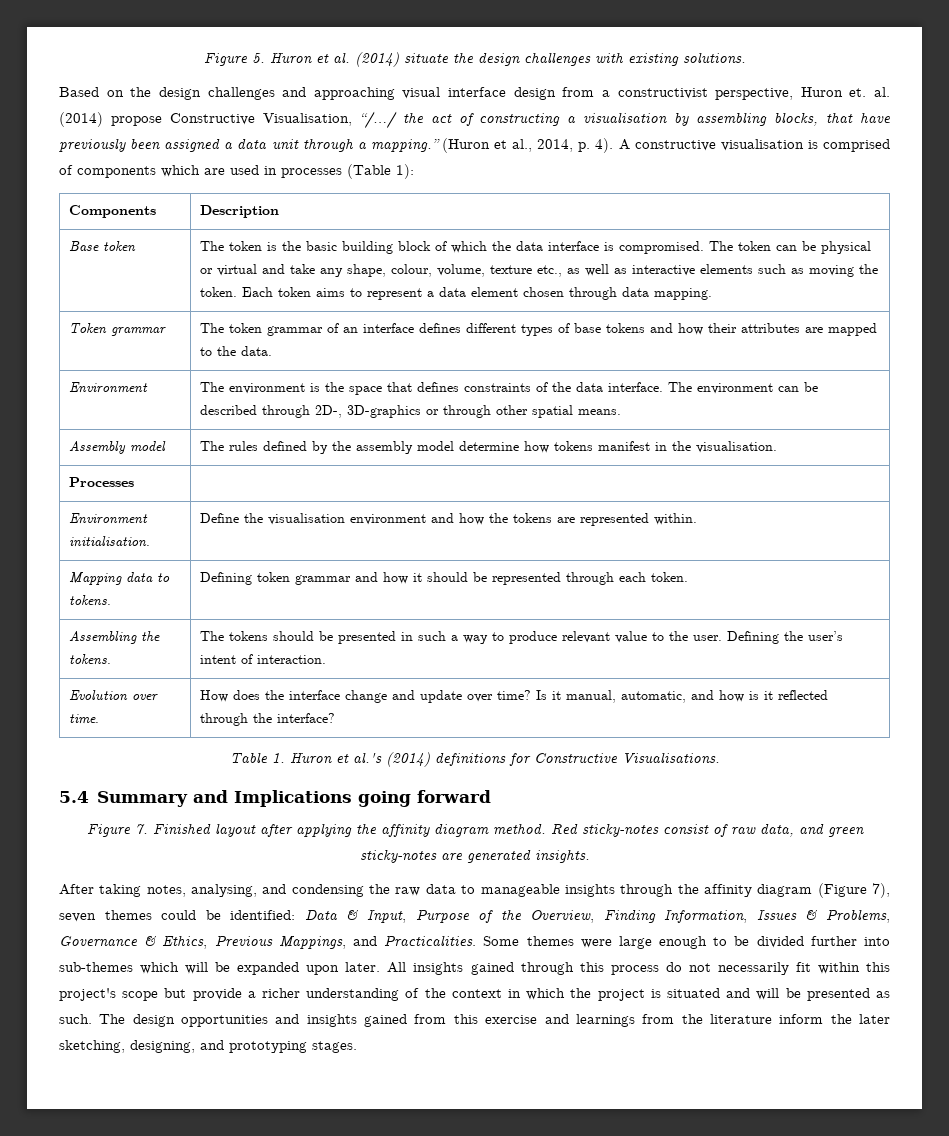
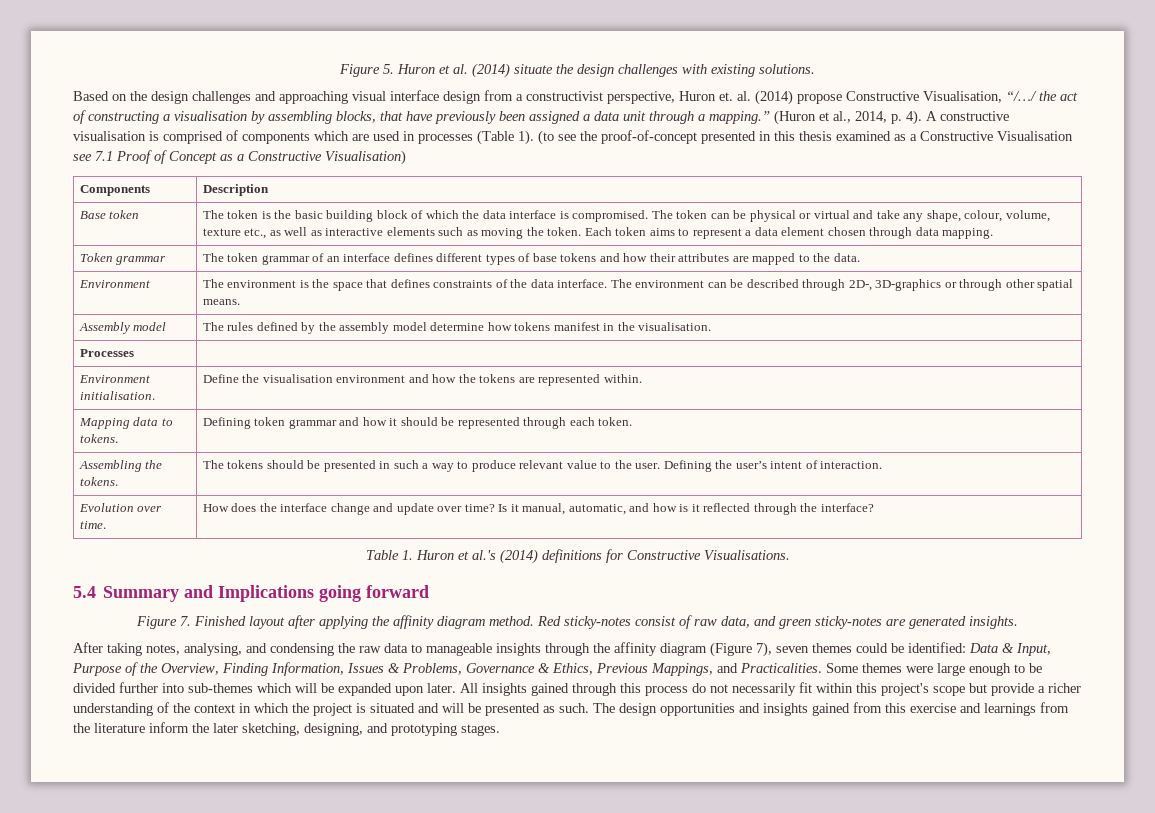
[396,164,414,179] 1): -> [518,130,1073,145] [73,150,406,165] 1). (to see the proof-of-concept presented in this thesis examined as a Constructive Visualisation see 7.1 Proof of Concept as a Constructive Visualisation)

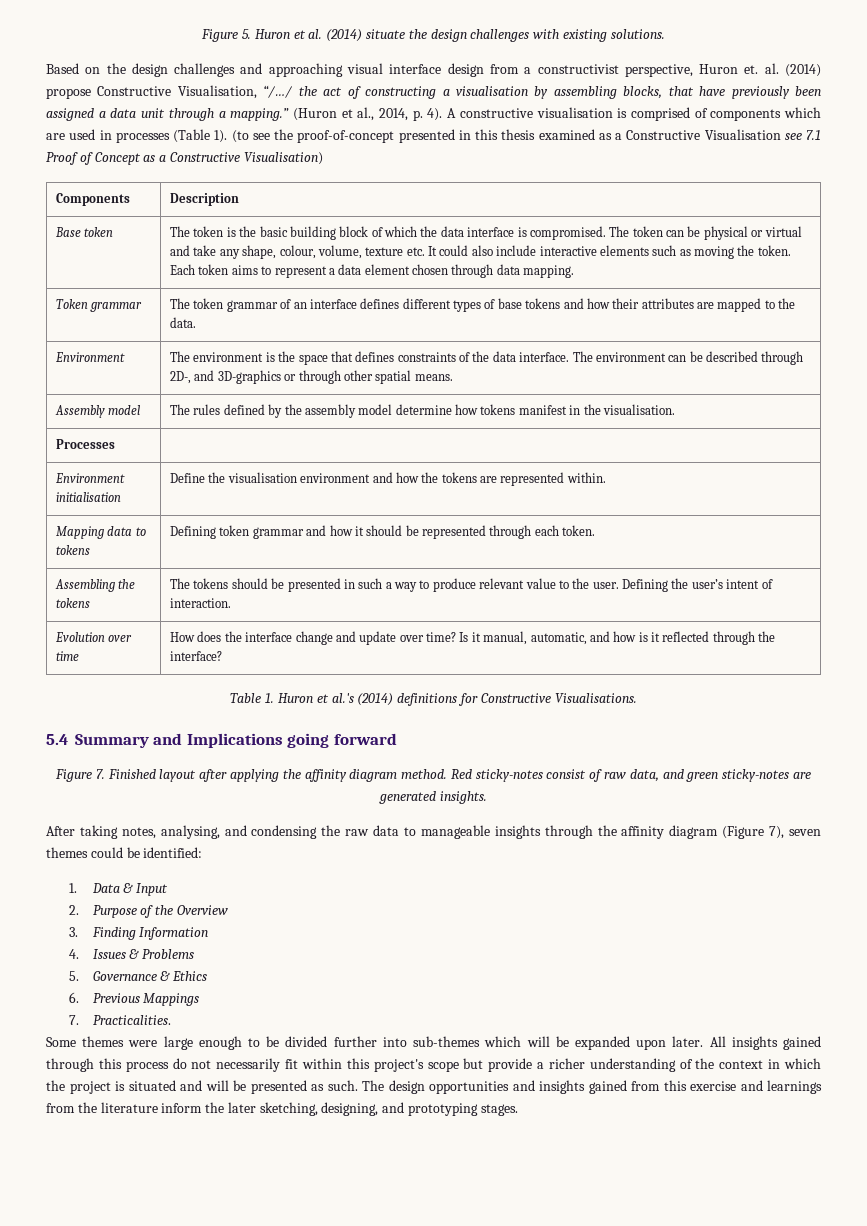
[244,227,322,239] etc., as well as -> [406,245,537,256] etc. It could also include
(872, 285) none -> [194,370,215,381] and
[79,391,155,400] initialisation. -> [56,492,122,502] initialisation
[79,434,118,443] tokens. -> [56,545,91,555] tokens
[79,477,118,486] tokens. -> [56,598,91,608] tokens
[79,521,106,529] time. -> [56,651,80,661] time
(966, 647) none -> [69,883,78,893] // 1.
[1016,643,1051,656] Input, -> [136,883,169,896] [69,905,80,915] Input // 2.
[161,662,738,676] Overview, Finding Information, Issues & Problems, Governance & Ethics, Previous Mappings, and -> [176,905,228,915] [69,927,209,940] [69,949,195,959] [69,971,208,981] [69,992,200,1006] [69,1015,80,1025] Overview // 3. Finding Information // 4. Issues & Problems // 5. Governance & Ethics // 6. Previous Mappings // 7.
(822, 668) none -> (171, 1020) //

